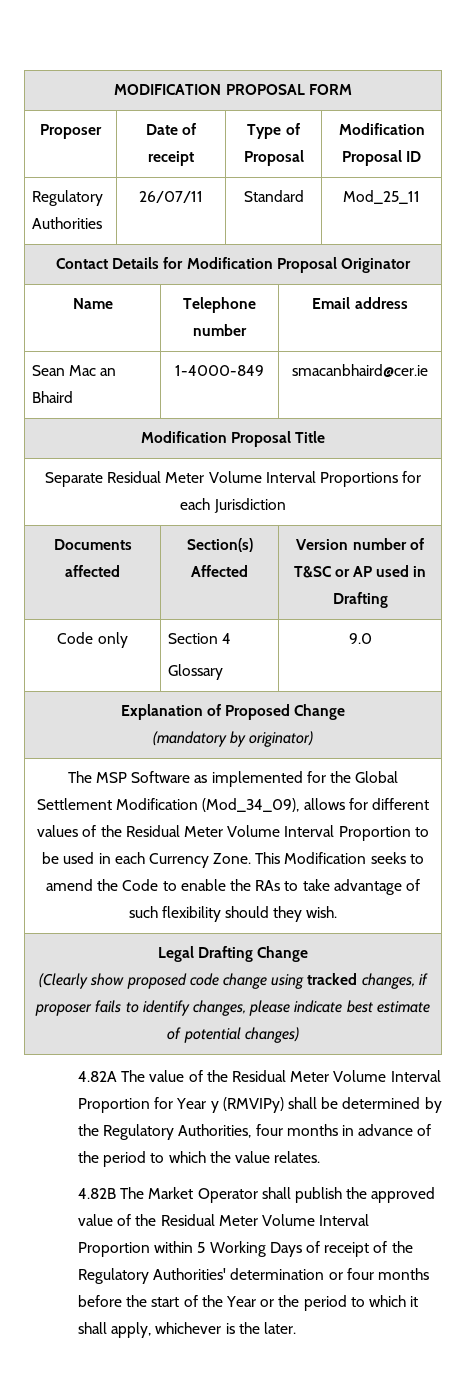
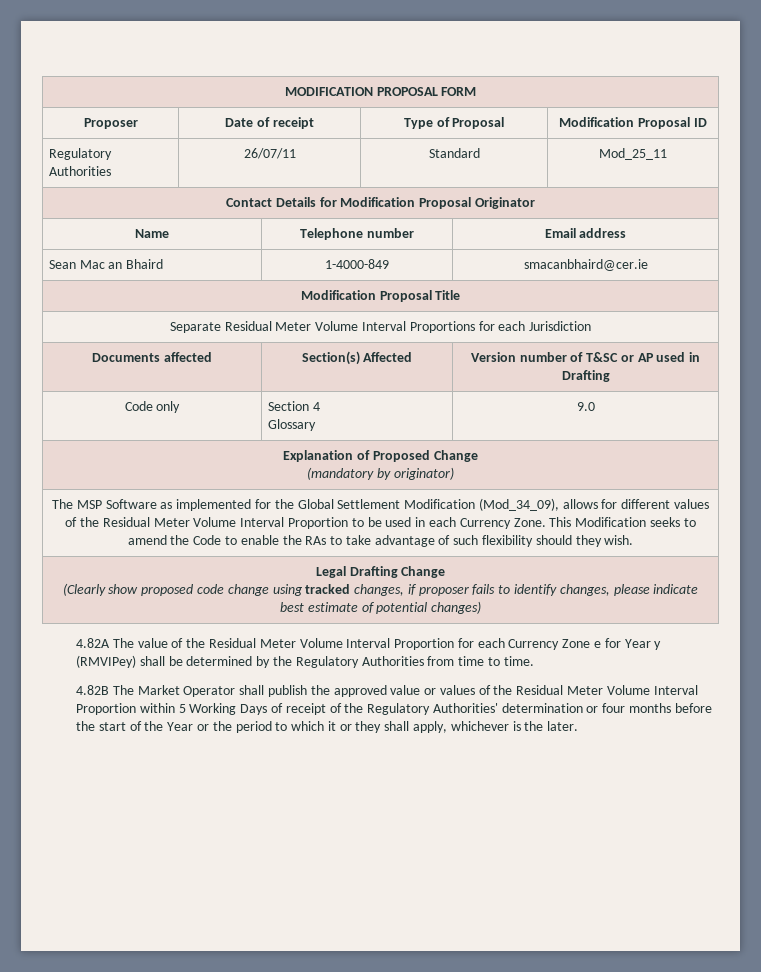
(174, 1103) none -> [477,638,621,650] each Currency Zone e for
[222,1097,284,1113] (RMVIPy) -> [76,655,137,668] (RMVIPey)
[178,1124,432,1138] [78,1151,321,1167] Authorities, four months in advance of the period to which the value relates. -> [361,656,534,666] Authorities from time to time.
(114, 1220) none -> [424,685,475,695] or values
(419, 1301) none -> [339,721,382,733] or they

